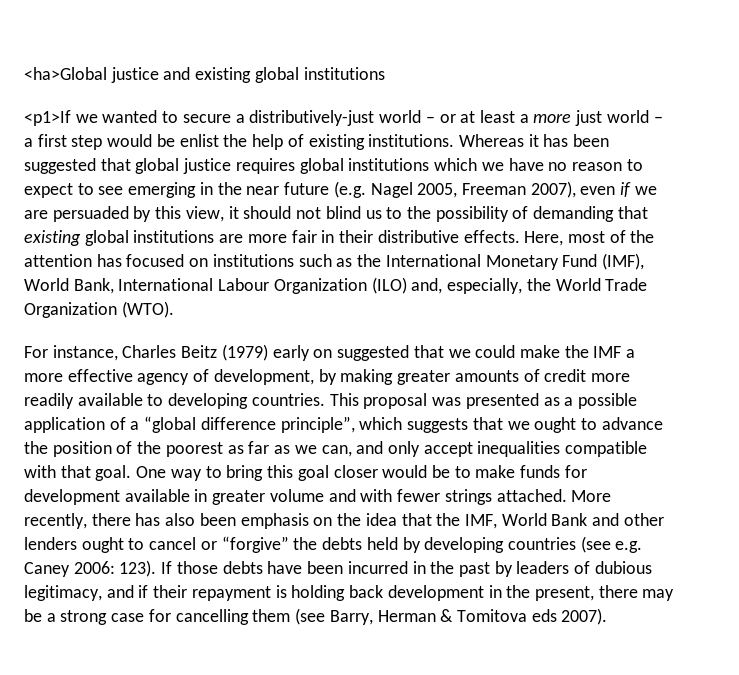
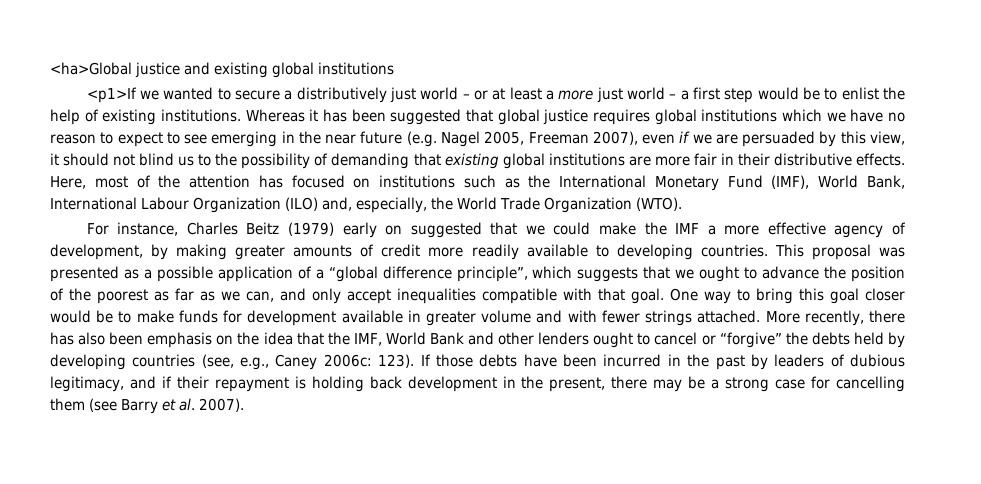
[249,110,375,126] distributively-just -> [296,87,417,103] distributively just
(175, 140) none -> [824,88,838,100] to
[580,536,643,553] [24,561,115,577] (see e.g. Caney 2006: -> [201,354,372,370] (see, e.g., Caney 2006c:
[329,609,557,625] Barry, Herman & Tomitova eds -> [121,398,196,414] Barry et al.

